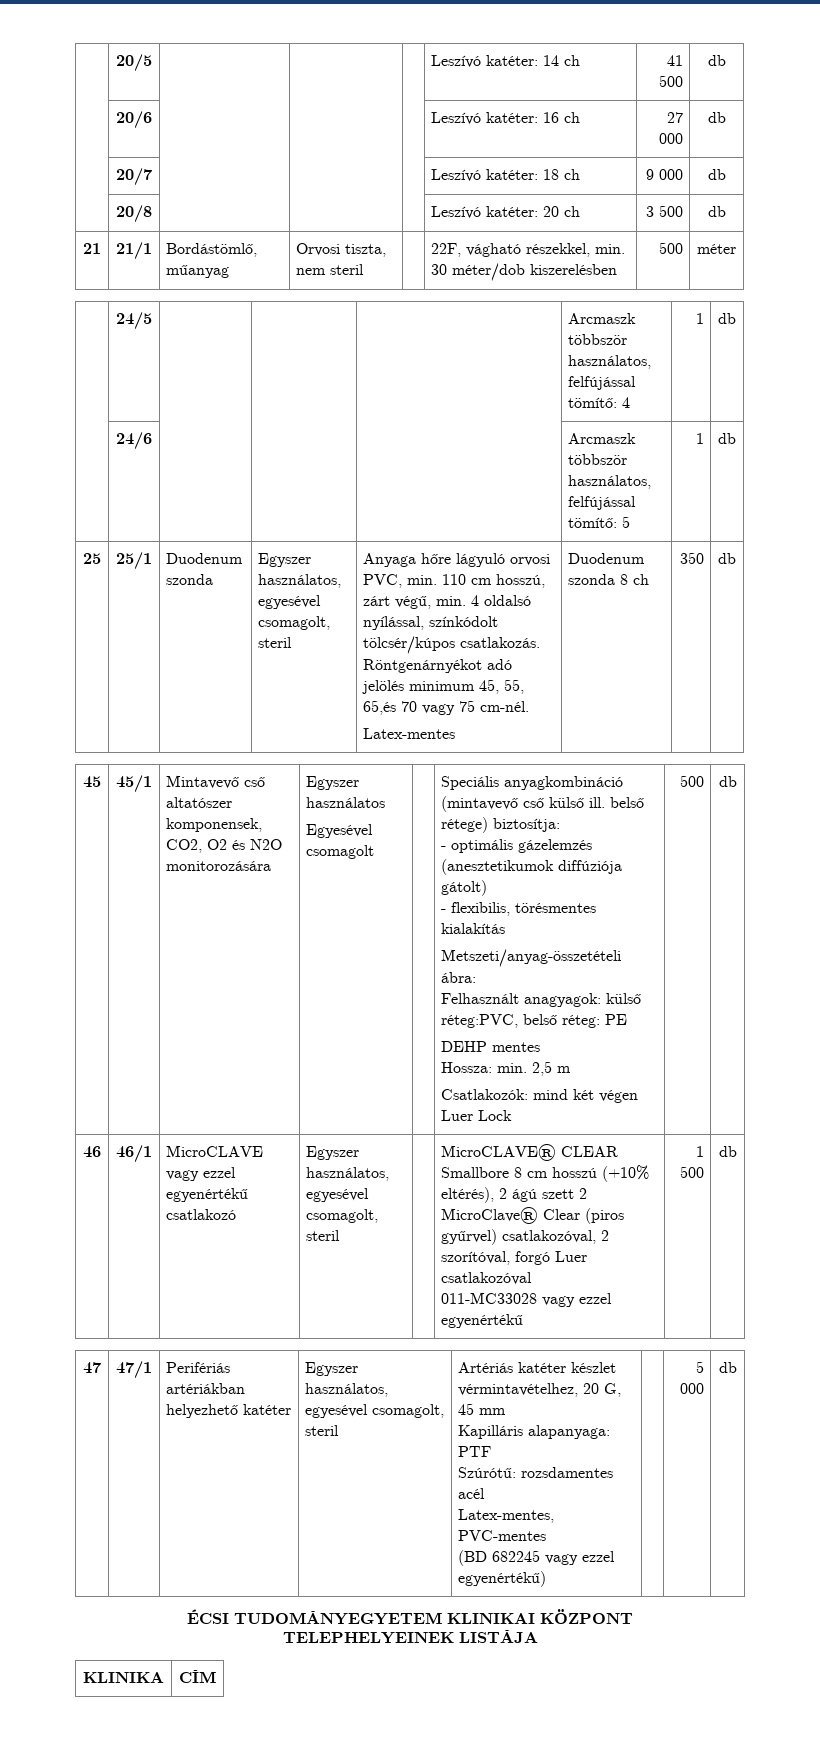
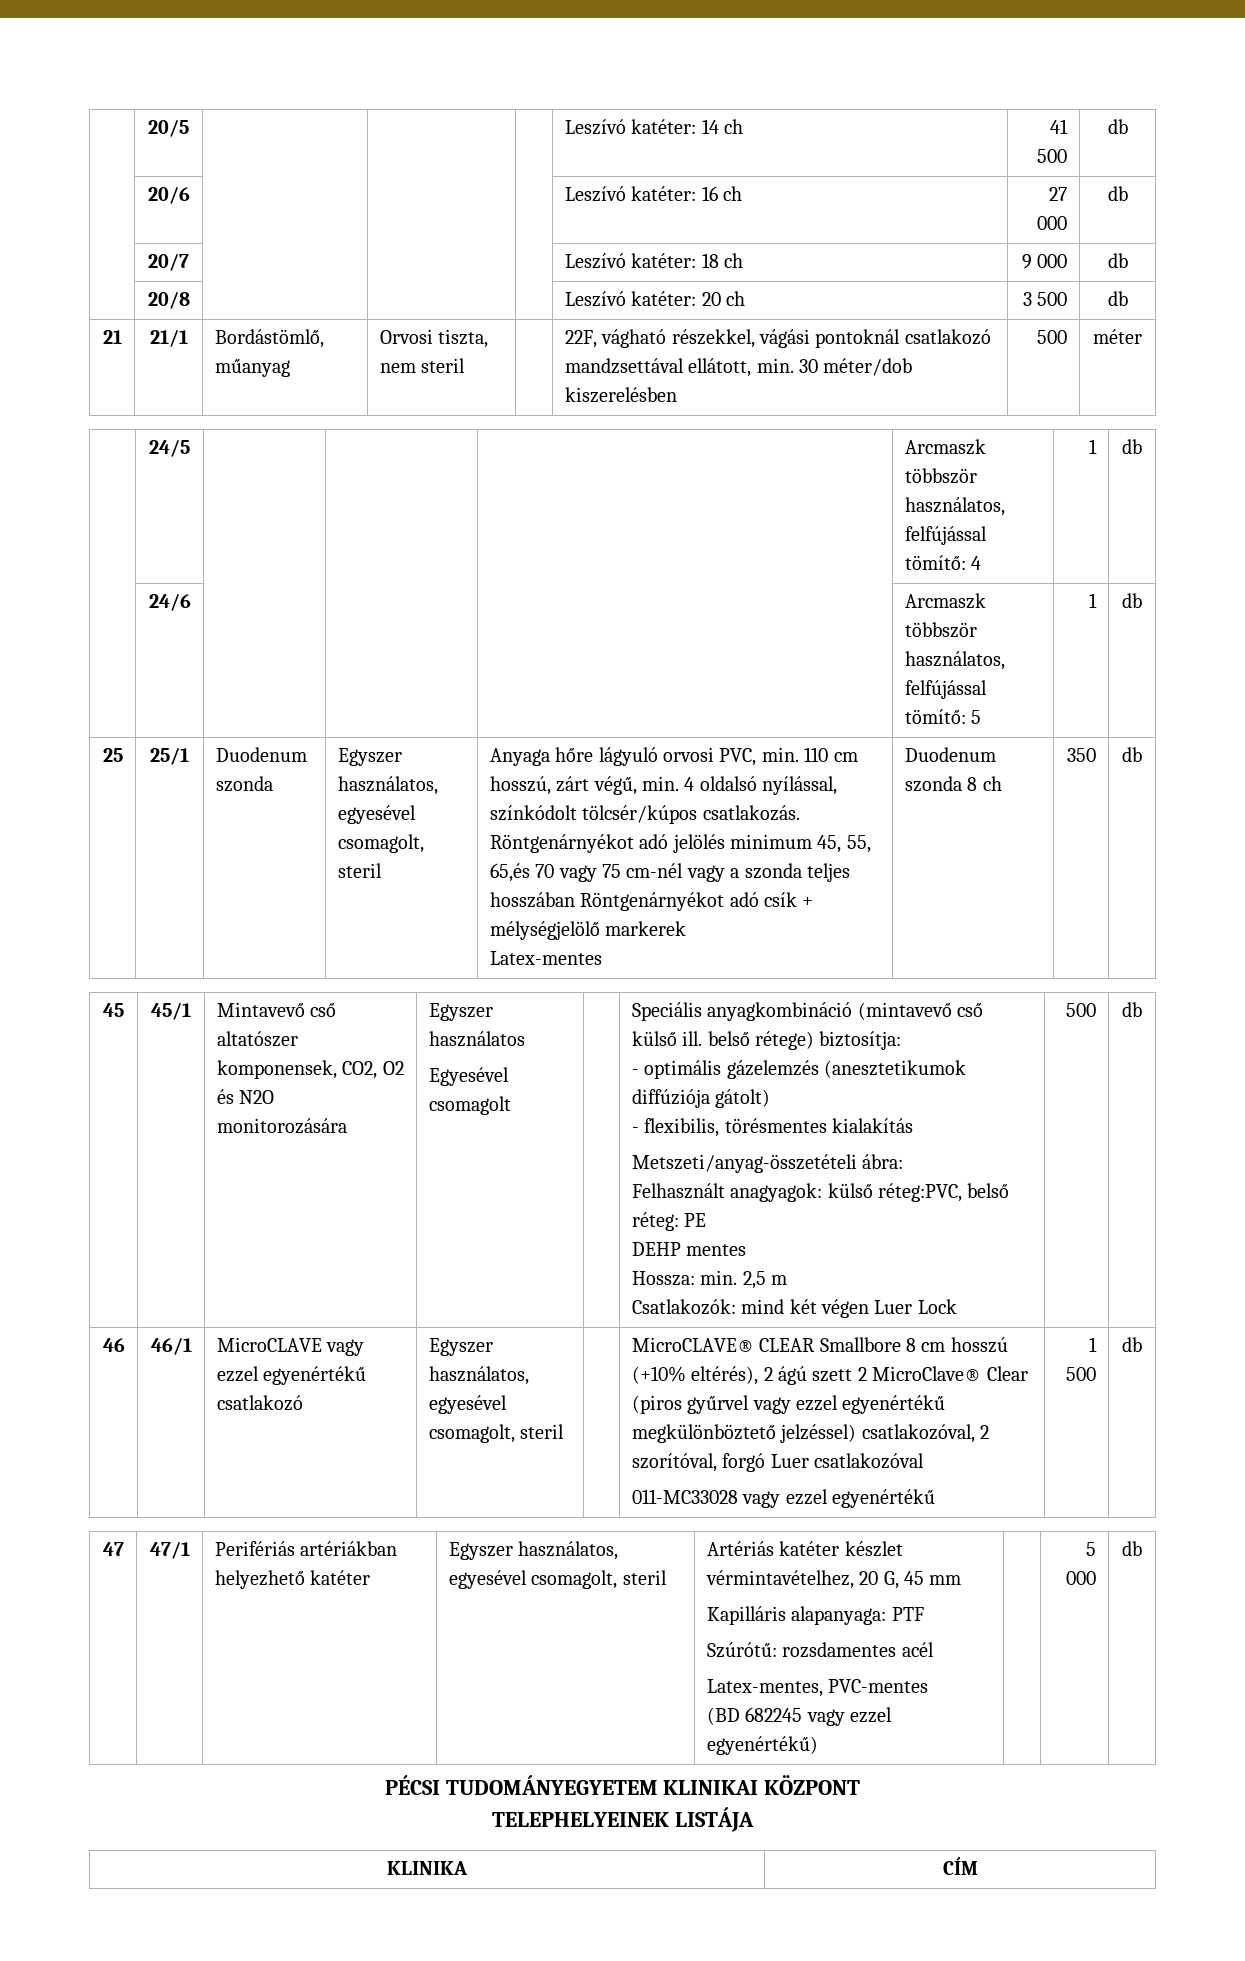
(591, 250) none -> [758,329,991,348] [564,358,752,377] vágási pontoknál csatlakozó mandzsettával ellátott,
[480,701,530,712] cm-nél. -> [626,863,850,882] [489,892,814,911] [489,921,687,940] cm-nél vagy a szonda teljes hosszában Röntgenárnyékot adó csík + mélységjelölő markerek
[441,1229,498,1245] gyűrvel) -> [687,1395,946,1414] [631,1424,857,1443] gyűrvel vagy ezzel egyenértékű megkülönböztető jelzéssel)
[187,1609,229,1624] ÉCSI -> [384,1775,440,1795] PÉCSI

